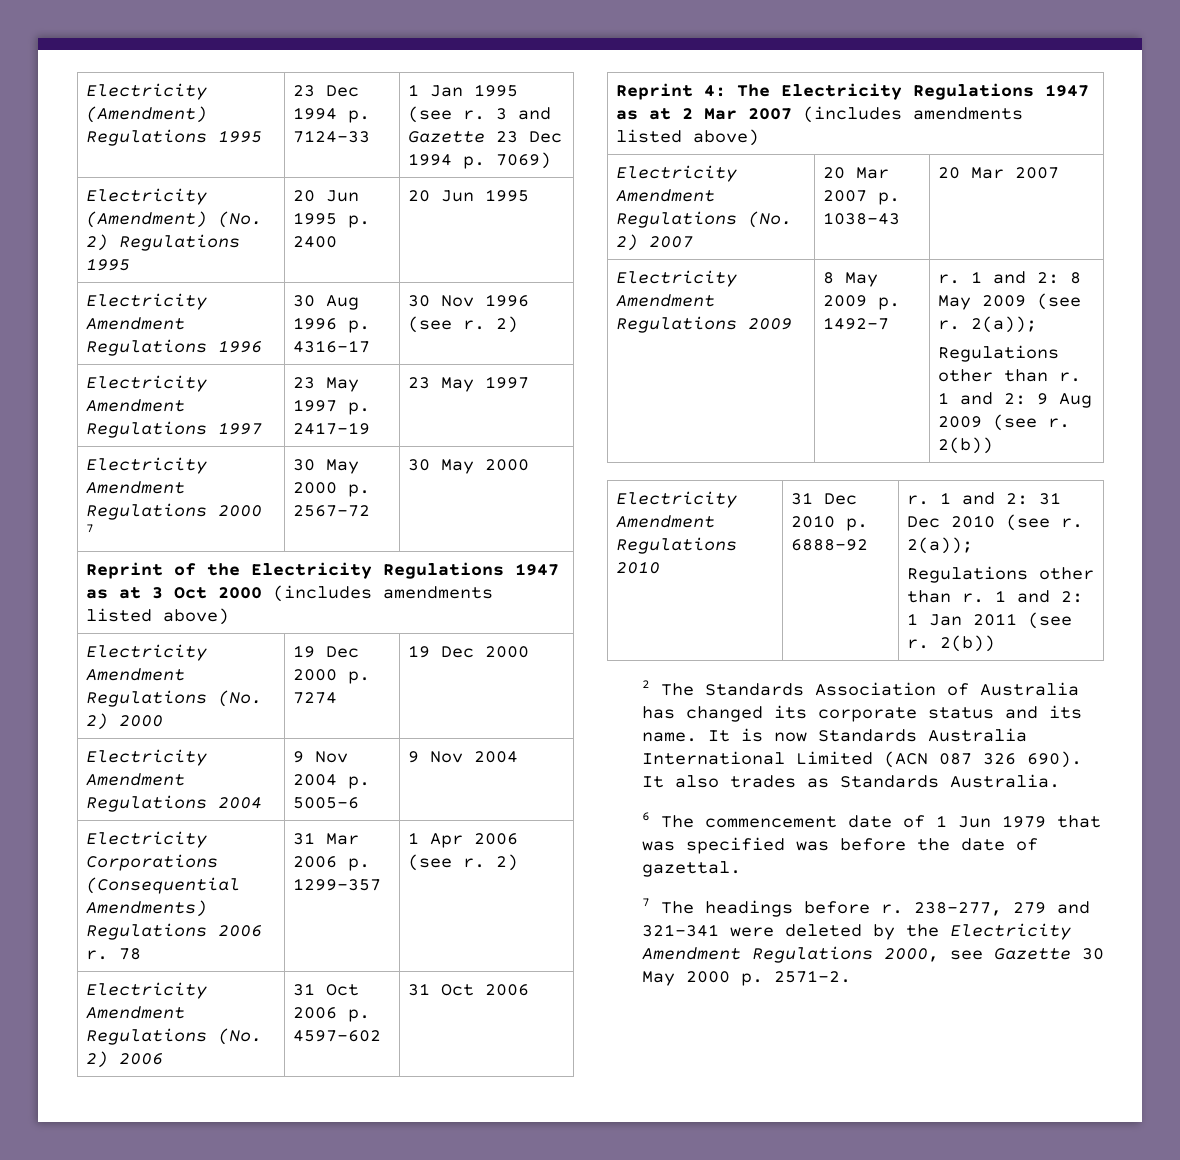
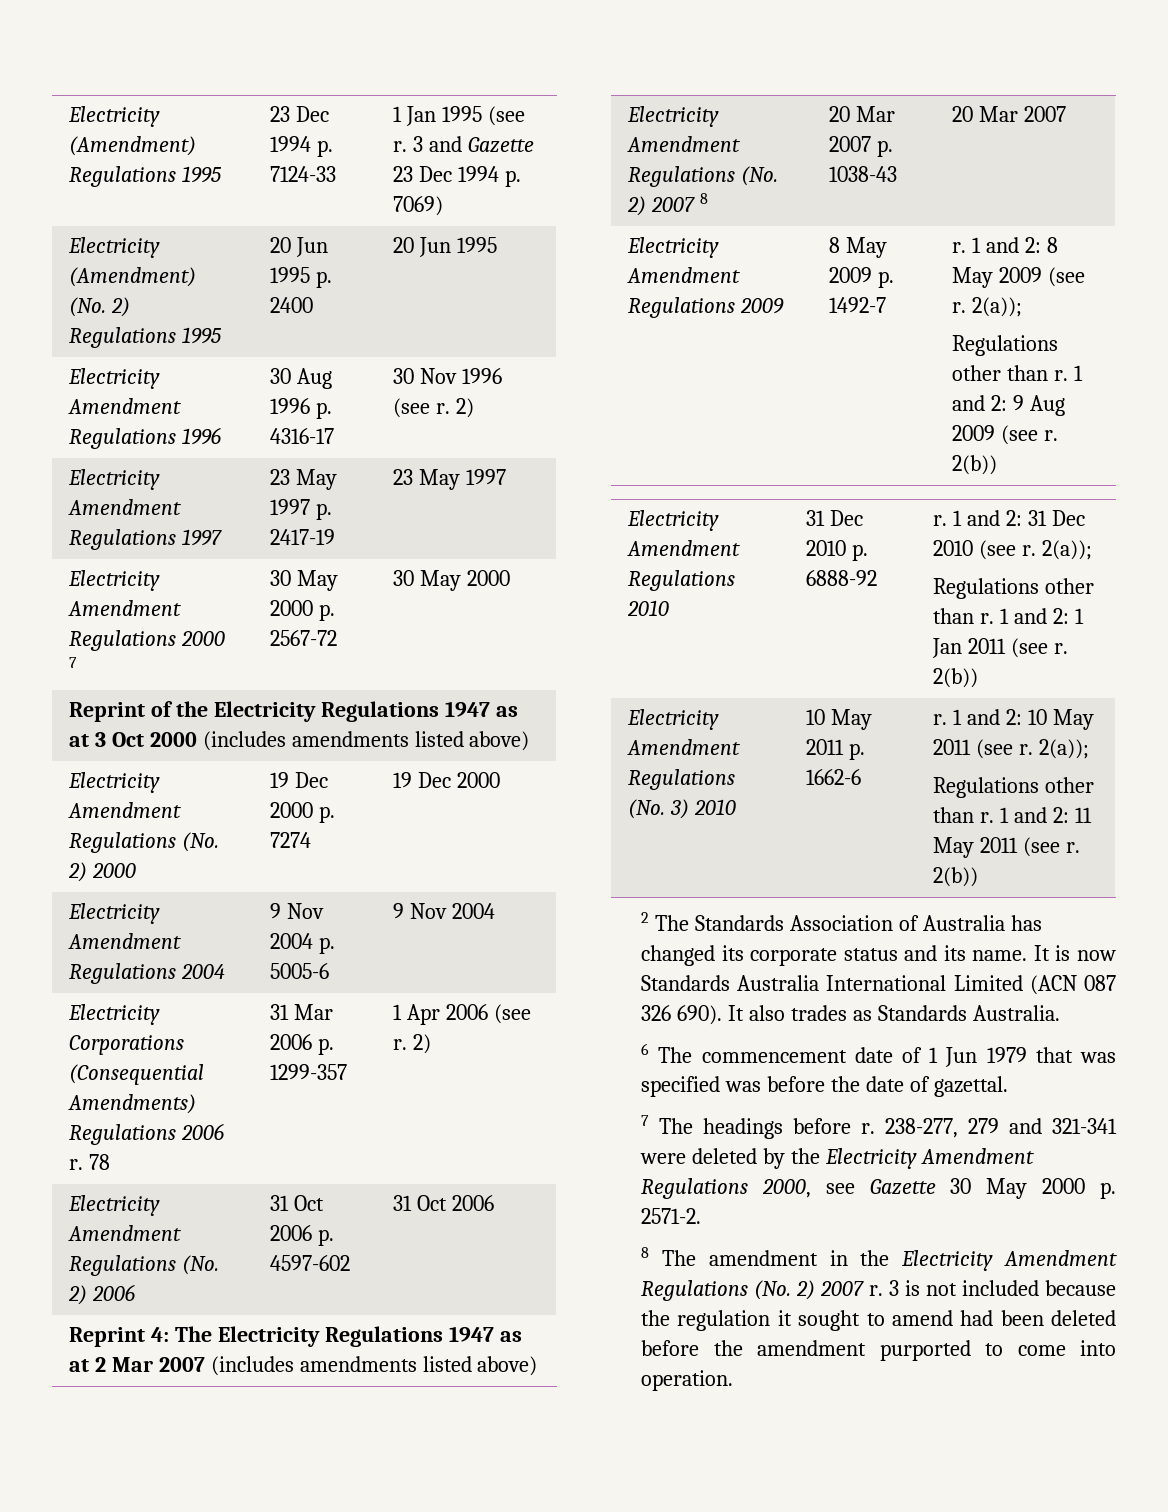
(694, 242) none -> [699,193,708,204] 8
(996, 643) none -> [626,709,719,730] [626,739,740,755] [627,769,735,790] [627,799,736,819] [805,709,872,730] [805,739,865,760] [805,769,861,785] [932,709,1094,730] [932,739,1089,759] [932,777,1094,798] [932,807,1092,823] [932,837,1080,858] [932,867,978,887] // Electricity Amendment Regulations (No. 3) 2010 | 10 May 2011 p. 1662-6 | r. 1 and 2: 10 May 2011 (see r. 2(a)); // Regulations other than r. 1 and 2: 11 May 2011 (see r. 2(b))
(851, 976) none -> [641,1247,1117,1271] [641,1280,1116,1301] [641,1310,1116,1331] [641,1340,1116,1361] [641,1370,734,1391] // 8 The amendment in the Electricity Amendment Regulations (No. 2) 2007 r. 3 is not included because the regulation it sought to amend had been deleted before the amendment purported to come into operation.

